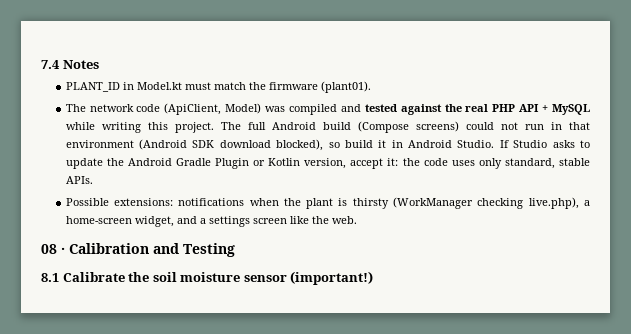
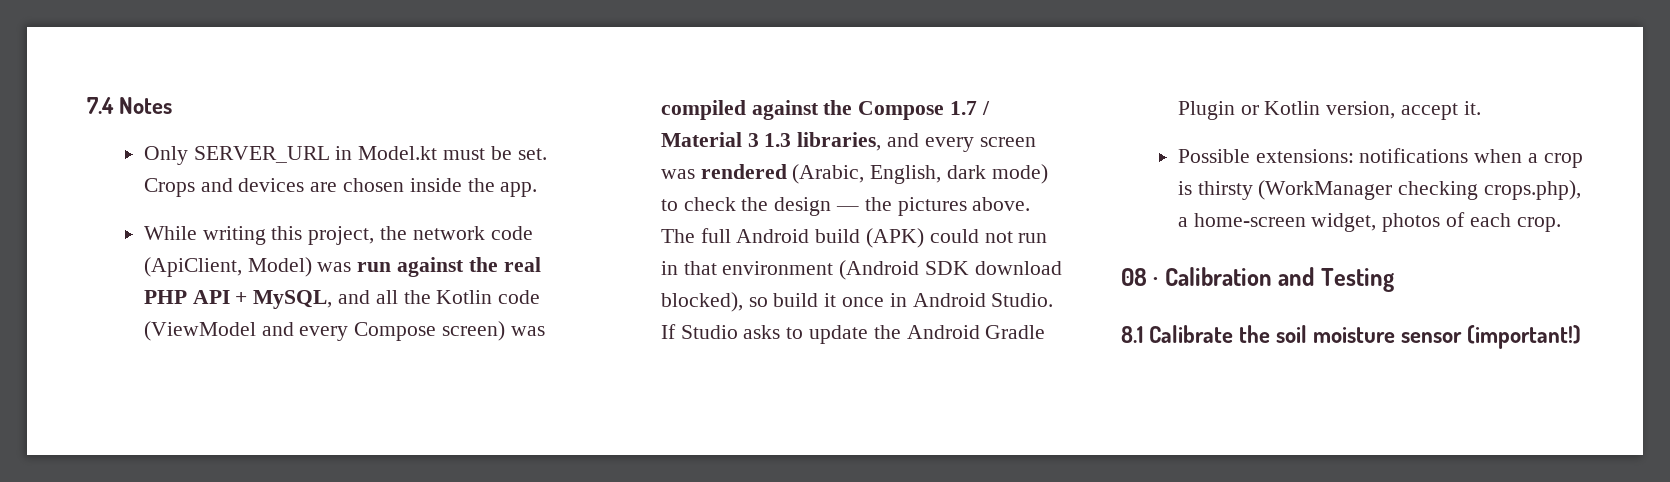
[65,82,120,92] PLANT_ID -> [143,146,330,165] Only SERVER_URL
[213,81,371,93] [65,104,86,112] match the firmware (plant01). // The -> [490,146,547,160] [143,178,538,197] [143,226,408,245] be set. Crops and devices are chosen inside the app. // While writing this project, the
[289,104,397,115] compiled and tested -> [357,262,392,272] run
[551,104,590,115] [65,122,214,133] MySQL while writing this project. -> [253,290,541,309] [143,321,545,341] [660,100,990,120] [660,132,1036,152] [660,164,1048,184] [660,197,1031,216] MySQL, and all the Kotlin code (ViewModel and every Compose screen) was compiled against the Compose 1.7 / Material 3 1.3 libraries, and every screen was rendered (Arabic, English, dark mode) to check the design — the pictures above.
[357,121,459,133] (Compose screens) -> [866,228,925,248] (APK)
(387, 144) none -> [842,297,885,307] once
[387,158,591,169] [65,176,93,184] it: the code uses only standard, stable APIs. -> [1463,101,1481,115] it.
[283,198,334,209] the plant -> [1528,153,1583,168] a crop
[528,197,579,209] live.php), -> [1484,180,1582,200] crops.php),
[176,216,357,227] and a settings screen like the web. -> [1382,212,1561,232] photos of each crop.

